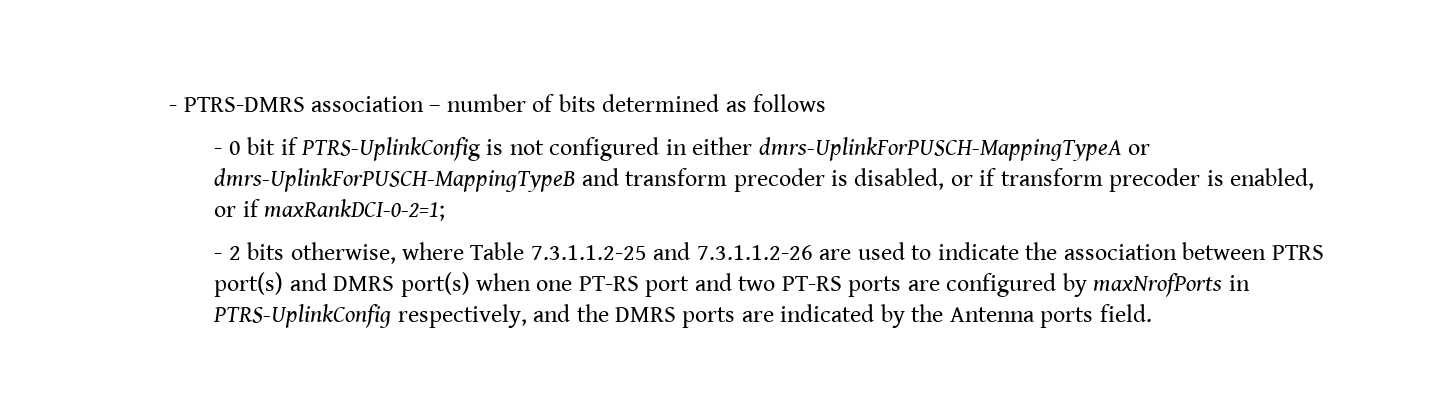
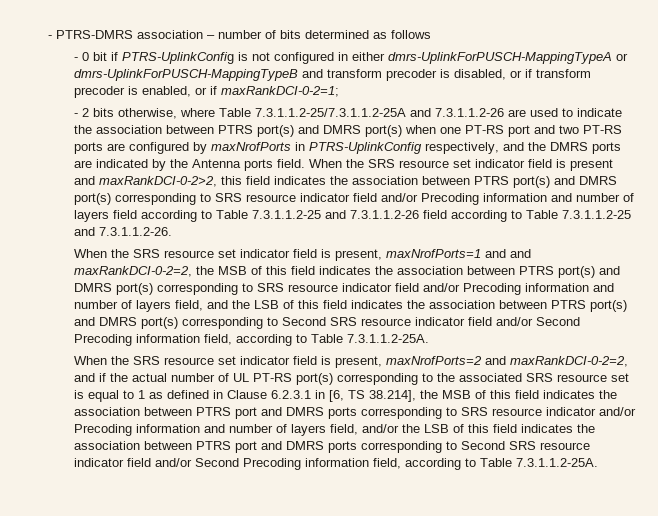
[530,245,647,260] 7.3.1.1.2-25 -> [254,108,406,117] 7.3.1.1.2-25/7.3.1.1.2-25A
(1152, 313) none -> [308,159,613,171] [73,176,617,188] [73,193,634,205] [73,210,631,222] [73,227,172,236] [73,249,531,261] [73,266,620,278] [73,283,614,295] [73,300,627,312] [73,317,580,329] [73,334,429,346] [73,356,628,368] [73,373,629,385] [73,390,617,402] [73,407,636,419] [73,424,595,436] [73,441,590,453] [73,458,598,470] When the SRS resource set indicator field is present and maxRankDCI-0-2>2, this field indicates the association between PTRS port(s) and DMRS port(s) corresponding to SRS resource indicator field and/or Precoding information and number of layers field according to Table 7.3.1.1.2-25 and 7.3.1.1.2-26 field according to Table 7.3.1.1.2-25 and 7.3.1.1.2-26. // When the SRS resource set indicator field is present, maxNrofPorts=1 and and maxRankDCI-0-2=2, the MSB of this field indicates the association between PTRS port(s) and DMRS port(s) corresponding to SRS resource indicator field and/or Precoding information and number of layers field, and the LSB of this field indicates the association between PTRS port(s) and DMRS port(s) corresponding to Second SRS resource indicator field and/or Second Precoding information field, according to Table 7.3.1.1.2-25A. // When the SRS resource set indicator field is present, maxNrofPorts=2 and maxRankDCI-0-2=2, and if the actual number of UL PT-RS port(s) corresponding to the associated SRS resource set is equal to 1 as defined in Clause 6.2.3.1 in [6, TS 38.214], the MSB of this field indicates the association between PTRS port and DMRS ports corresponding to SRS resource indicator and/or Precoding information and number of layers field, and/or the LSB of this field indicates the association between PTRS port and DMRS ports corresponding to Second SRS resource indicator field and/or Second Precoding information field, according to Table 7.3.1.1.2-25A.

